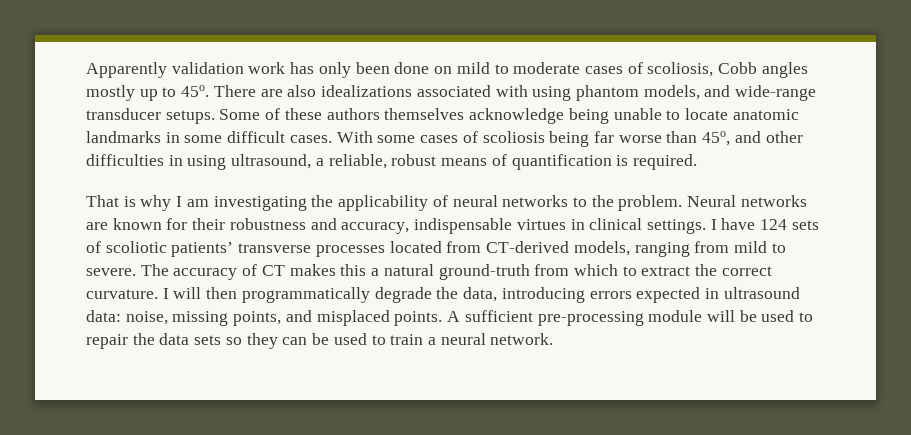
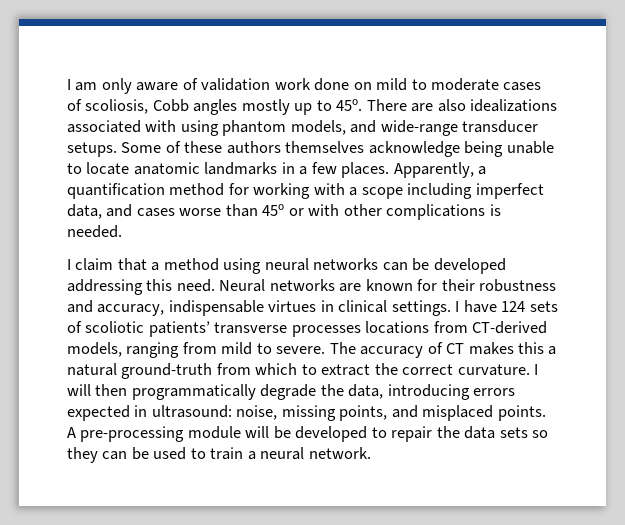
[86,62,390,78] Apparently validation work has only been -> [67,78,311,94] I am only aware of validation work
[184,131,803,147] [86,154,697,170] [86,195,683,211] some difficult cases. With some cases of scoliosis being far worse than 45o, and other difficulties in using ultrasound, a reliable, robust means of quantification is required. // That is why I am investigating the applicability of neural networks to the problem. -> [299,162,487,178] [67,183,544,199] [67,204,501,220] [67,225,122,238] [67,258,506,274] [67,279,215,295] a few places. Apparently, a quantification method for working with a scope including imperfect data, and cases worse than 45o or with other complications is needed. // I claim that a method using neural networks can be developed addressing this need.
[389,241,442,253] located -> [365,321,430,334] locations
[723,287,800,299] [86,310,121,322] ultrasound data: -> [151,405,232,418] ultrasound:
[464,310,533,322] sufficient -> (76, 432) none
[761,310,795,322] used -> [295,426,368,442] developed

